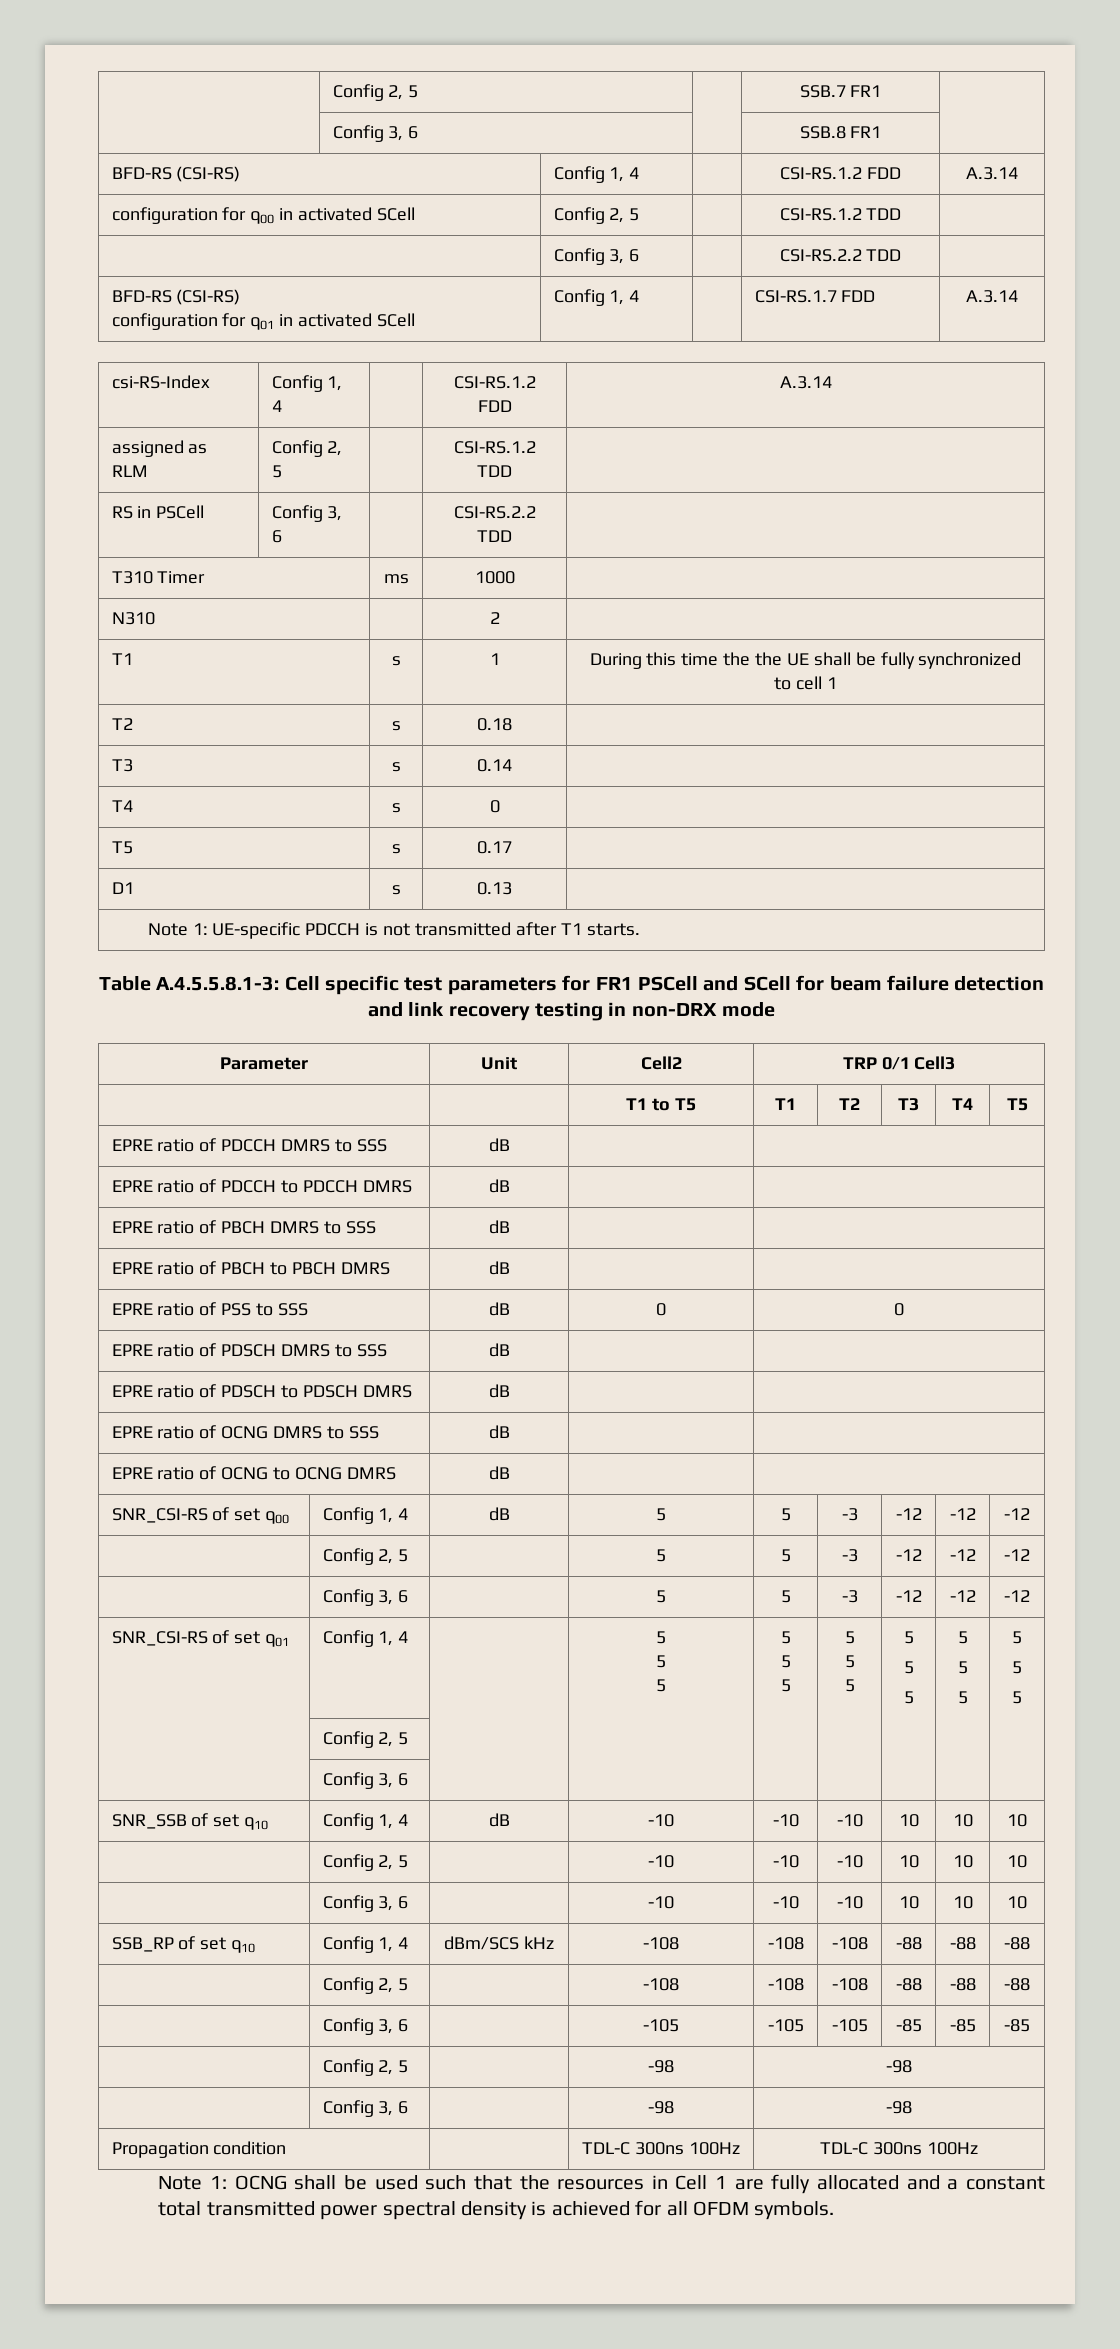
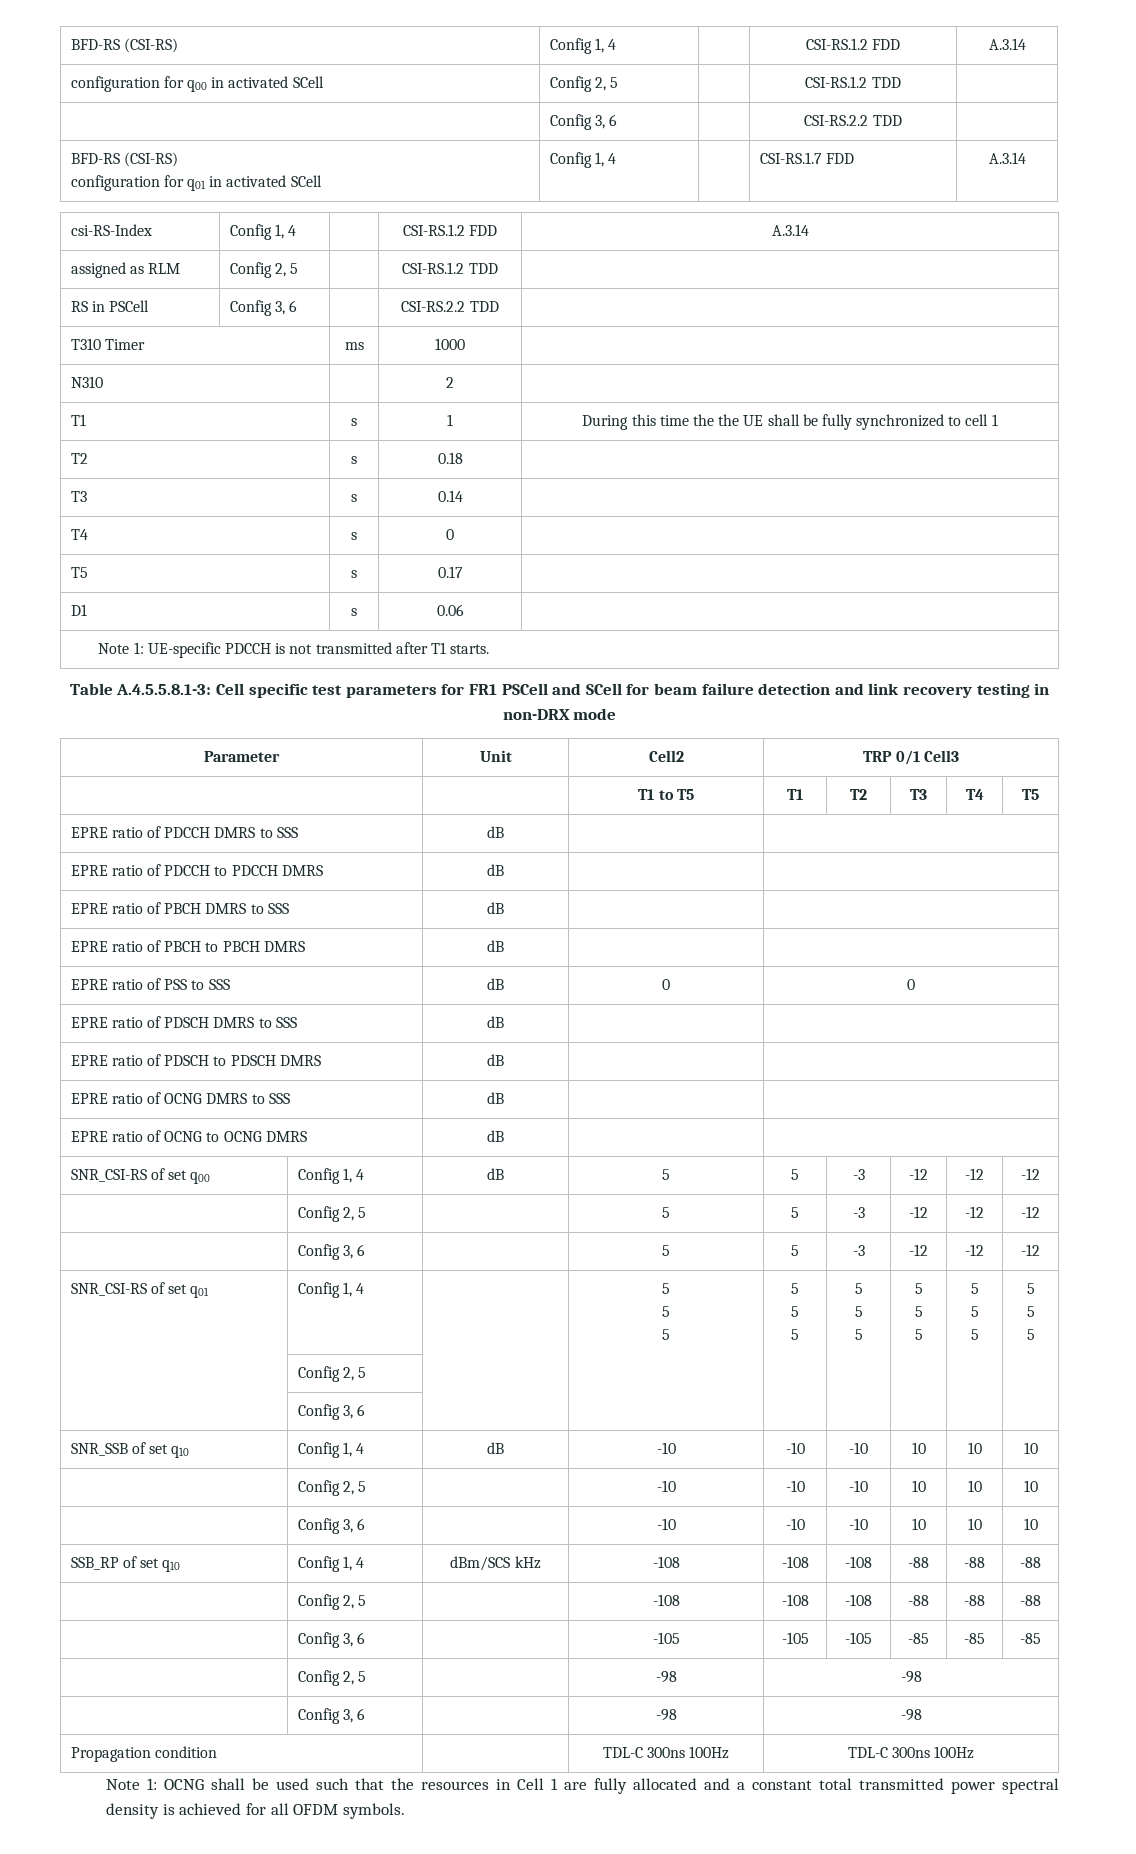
[332,84,419,101] [799,85,882,98] [332,125,419,142] [799,126,882,139] | Config 2, 5 | | SSB.7 FR1 | // | Config 3, 6 | | SSB.8 FR1 | // -> (70, 44) none
[476,882,512,895] 0.13 -> [436,604,464,616] 0.06

